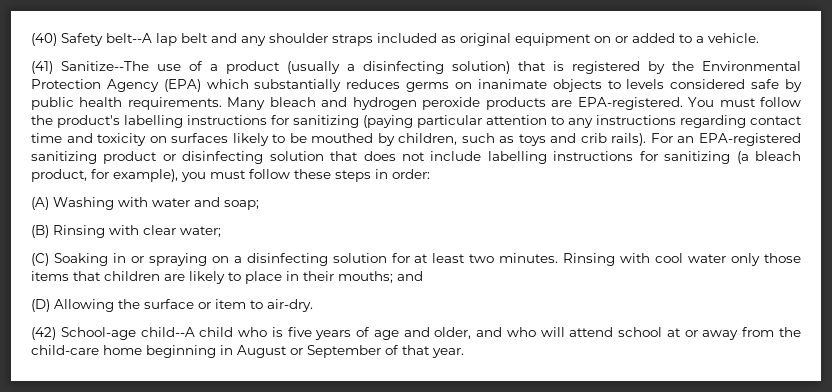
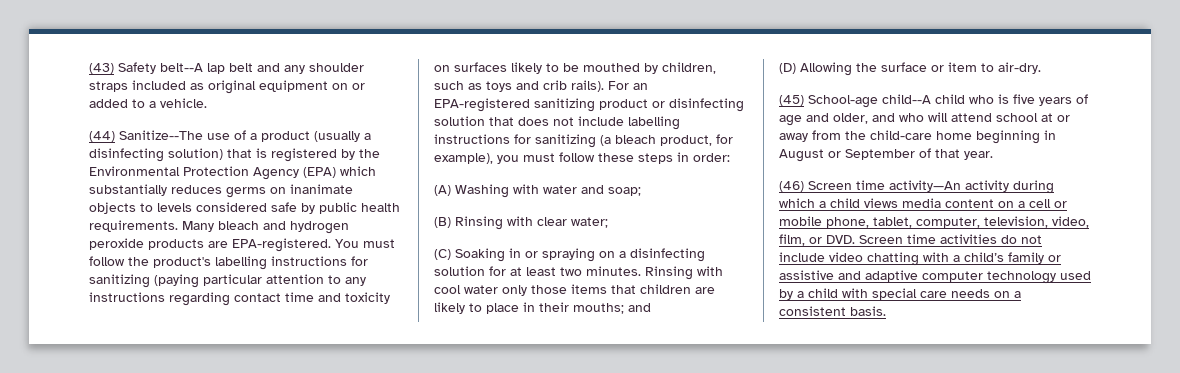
[31,33,57,46] (40) -> [89,63,114,74] (43)
[31,61,53,74] (41) -> [89,131,115,142] (44)
[31,327,56,340] (42) -> [779,95,804,106] (45)
(464, 353) none -> [779,180,1054,194] [779,198,1067,208] [779,216,1089,228] [779,234,1042,246] [779,252,1061,266] [779,270,1091,284] [779,288,1021,300] [779,306,886,316] // (46) Screen time activity—An activity during which a child views media content on a cell or mobile phone, tablet, computer, television, video, film, or DVD. Screen time activities do not include video chatting with a child’s family or assistive and adaptive computer technology used by a child with special care needs on a consistent basis.

